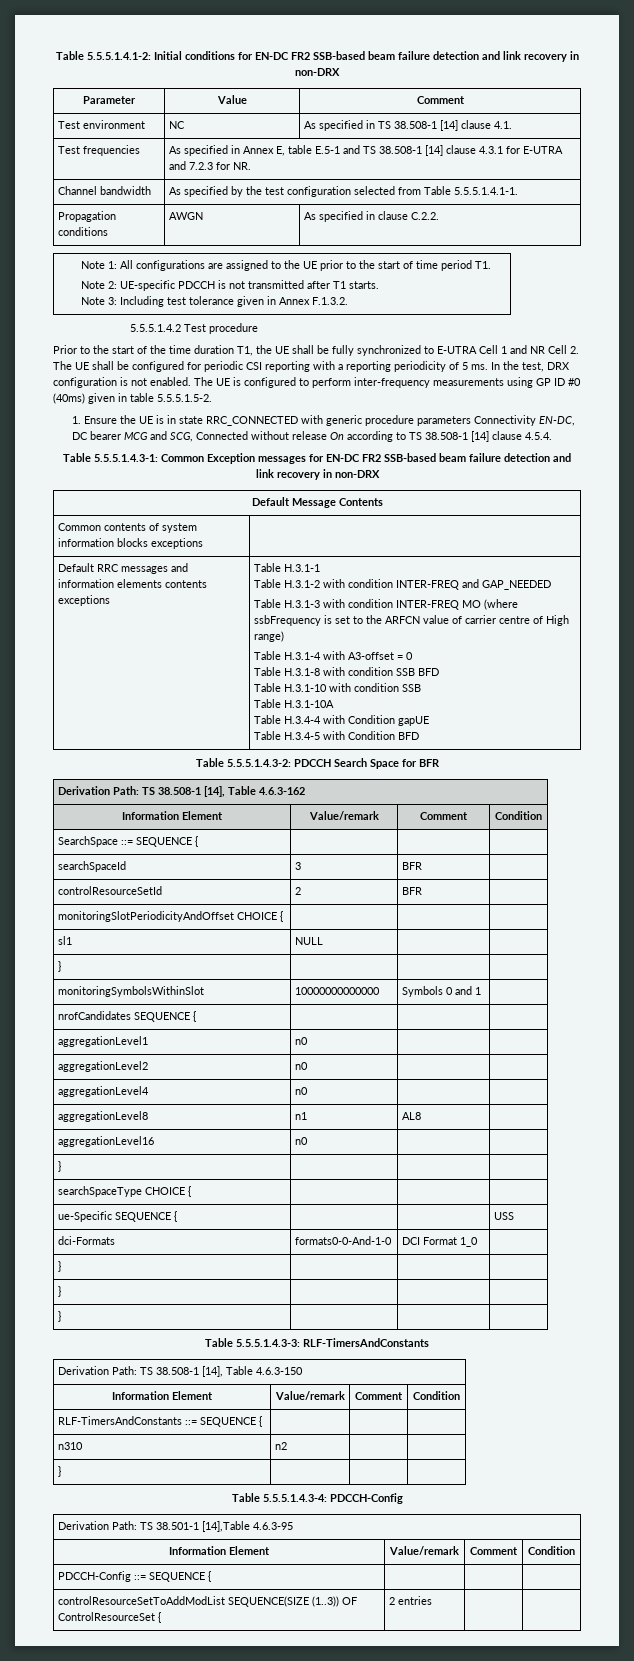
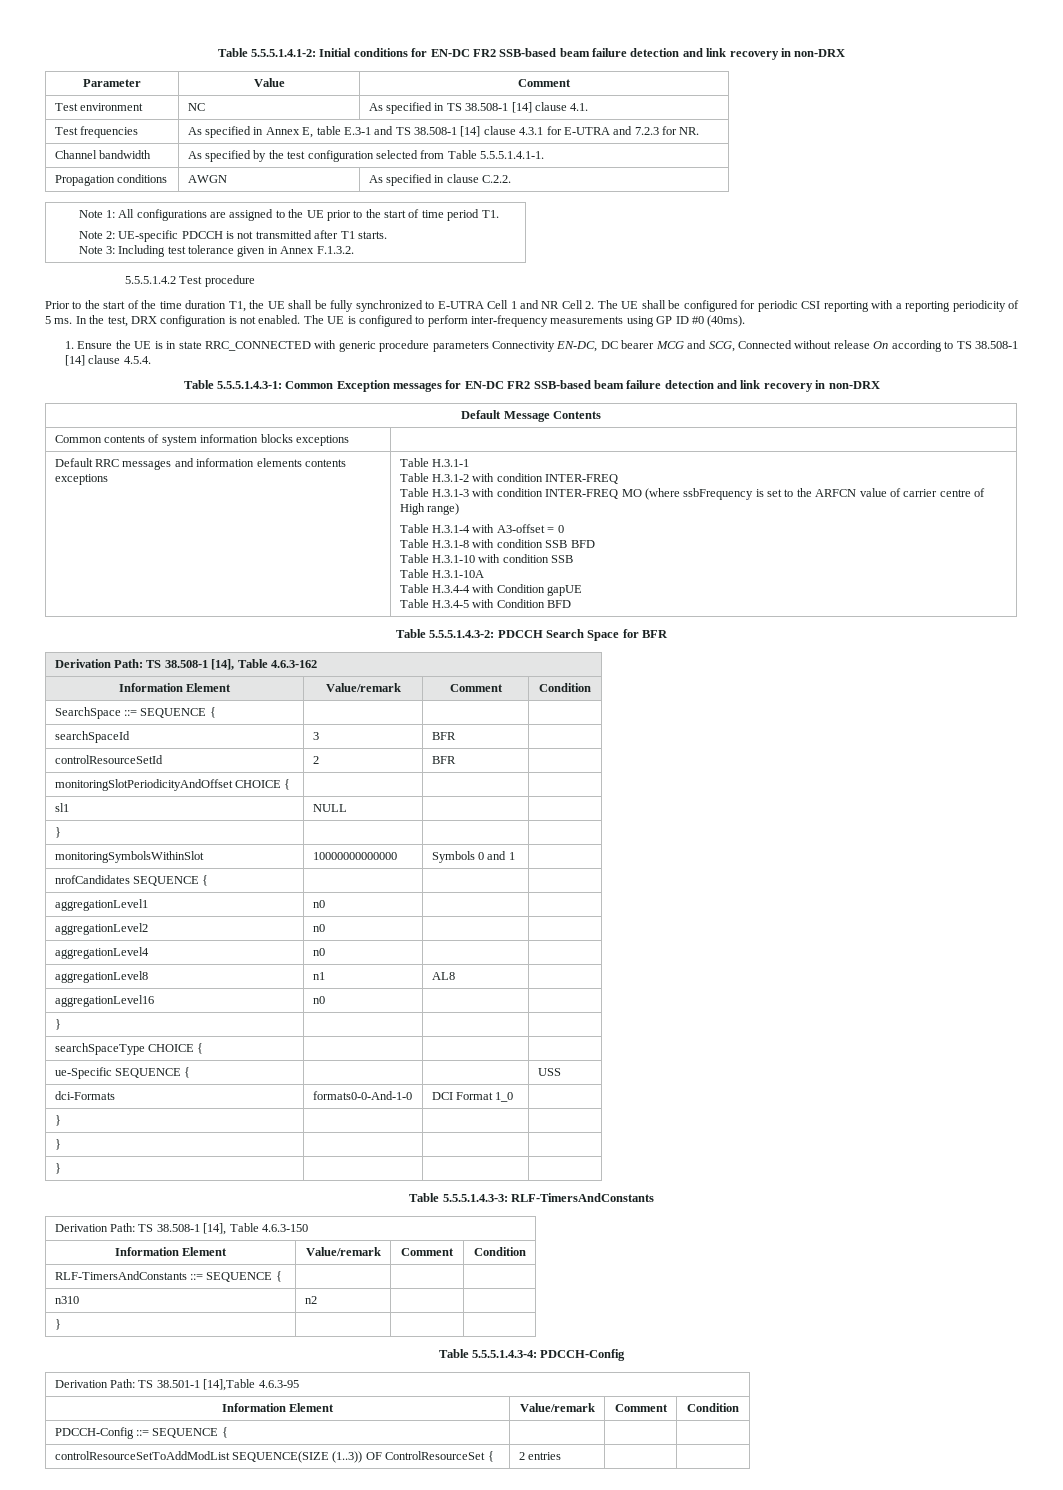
[314,146,340,154] E.5-1 -> [343,127,371,135] E.3-1
[53,393,212,404] (40ms) given in table 5.5.5.1.5-2. -> [707,315,746,327] (40ms).
[461,579,551,590] and GAP_NEEDED -> (619, 479) none

